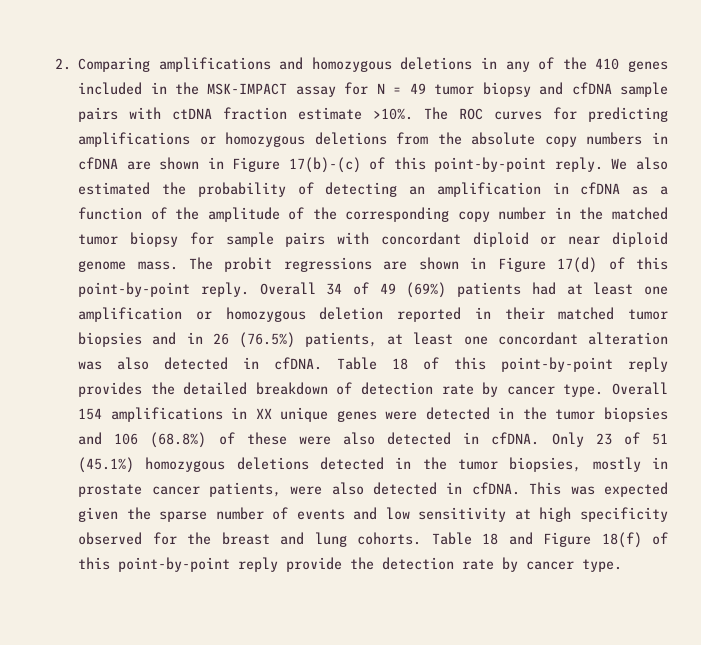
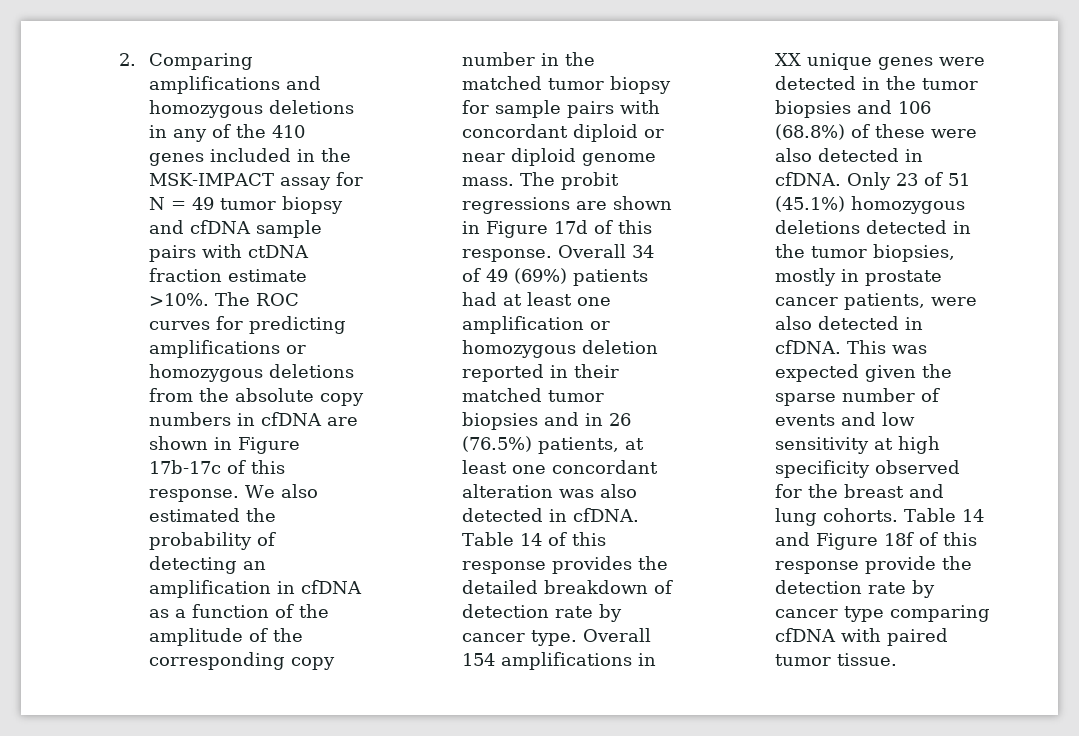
[288,157,603,173] 17(b)-(c) of this point-by-point reply. -> [149,460,286,474] [149,489,240,502] 17b-17c of this response.
[557,257,668,273] [78,282,249,297] 17(d) of this point-by-point reply. -> [554,220,653,234] [462,249,553,262] 17d of this response.
[392,357,668,372] 18 of this point-by-point reply -> [520,532,607,546] [462,561,547,574] 14 of this response
[482,533,499,545] 18 -> [962,509,985,522] 14
[601,532,668,548] [78,557,279,572] 18(f) of this point-by-point reply -> [884,532,978,546] [775,561,860,574] 18f of this response
[582,559,623,572] type. -> [844,605,991,622] [775,628,949,646] [775,653,898,666] type comparing cfDNA with paired tumor tissue.

